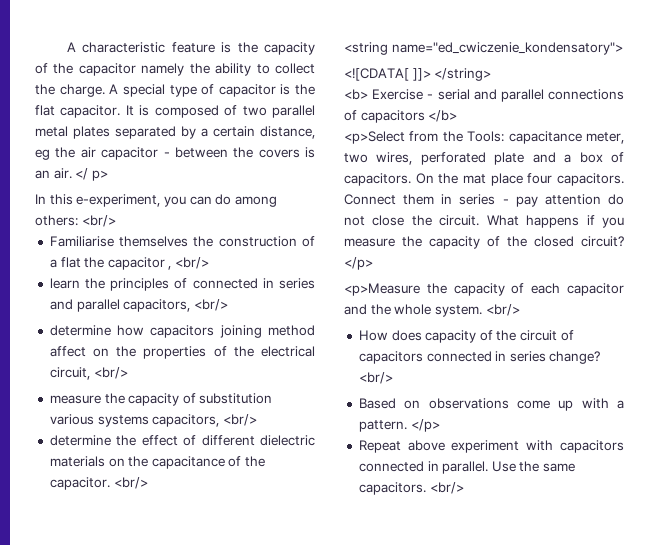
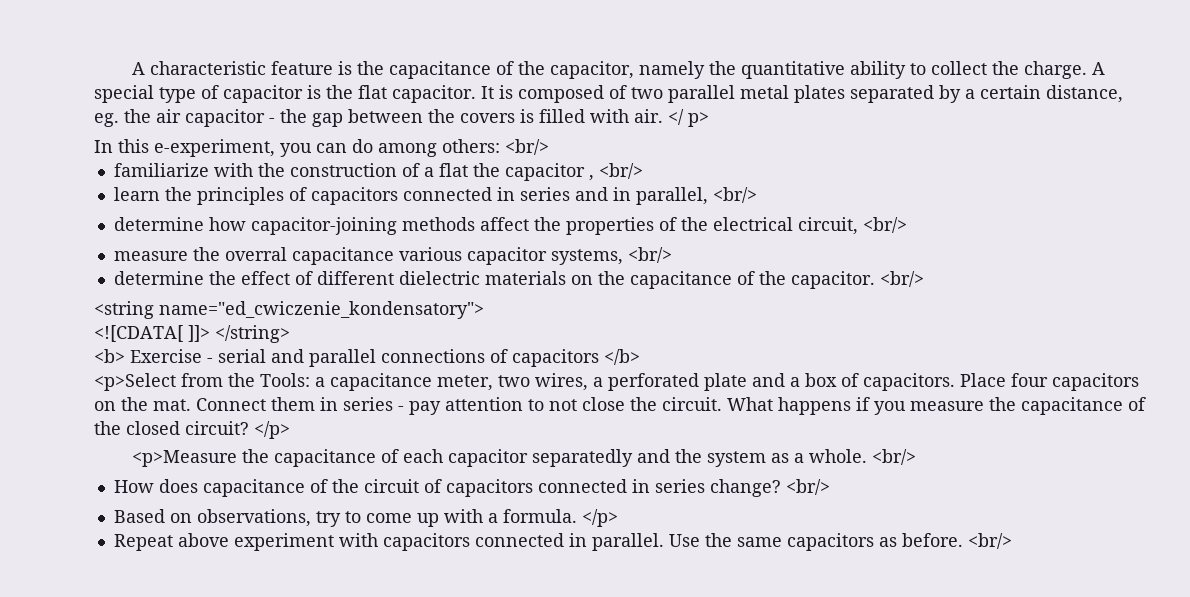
[264,42,315,55] [35,63,136,76] capacity of the capacitor -> [388,61,634,79] capacitance of the capacitor,
(210, 68) none -> [740,61,845,79] quantitative
[35,149,50,160] eg -> [94,113,119,127] eg.
(170, 154) none -> [280,109,343,127] the gap
[35,170,50,179] an -> [539,109,629,123] filled with
[49,236,189,247] Familiarise themselves -> [113,163,253,177] familiarize with
(188, 283) none -> [310,187,398,205] capacitors
[76,299,191,312] parallel capacitors, -> [612,187,708,205] in parallel,
[150,325,315,338] [49,346,110,357] capacitors joining method affect on -> [250,217,529,235] capacitor-joining methods affect
[128,393,273,406] [49,414,220,427] capacity of substitution various systems capacitors, -> [224,247,623,265] overral capacitance various capacitor systems,
(505, 136) none -> [315,377,325,387] a
(413, 158) none -> [593,377,603,387] a
[415,173,624,186] On the mat place four capacitors. -> [960,373,1139,391] [94,397,191,411] Place four capacitors on the mat.
[608,194,624,205] do -> [528,399,544,411] to
[429,236,480,249] capacity -> [1021,397,1123,415] capacitance
[453,283,505,296] capacity -> [273,449,376,467] capacitance
(624, 289) none -> [531,449,633,467] separatedly
[394,304,482,317] whole system. -> [706,449,867,467] system as a whole.
[425,330,477,343] capacity -> [202,479,305,497] capacitance
[428,398,509,409] observations -> [196,509,361,527] observations, try to
[358,420,407,432] pattern. -> [502,509,577,523] formula.
[358,482,426,495] capacitors. -> [786,533,963,551] capacitors as before.

